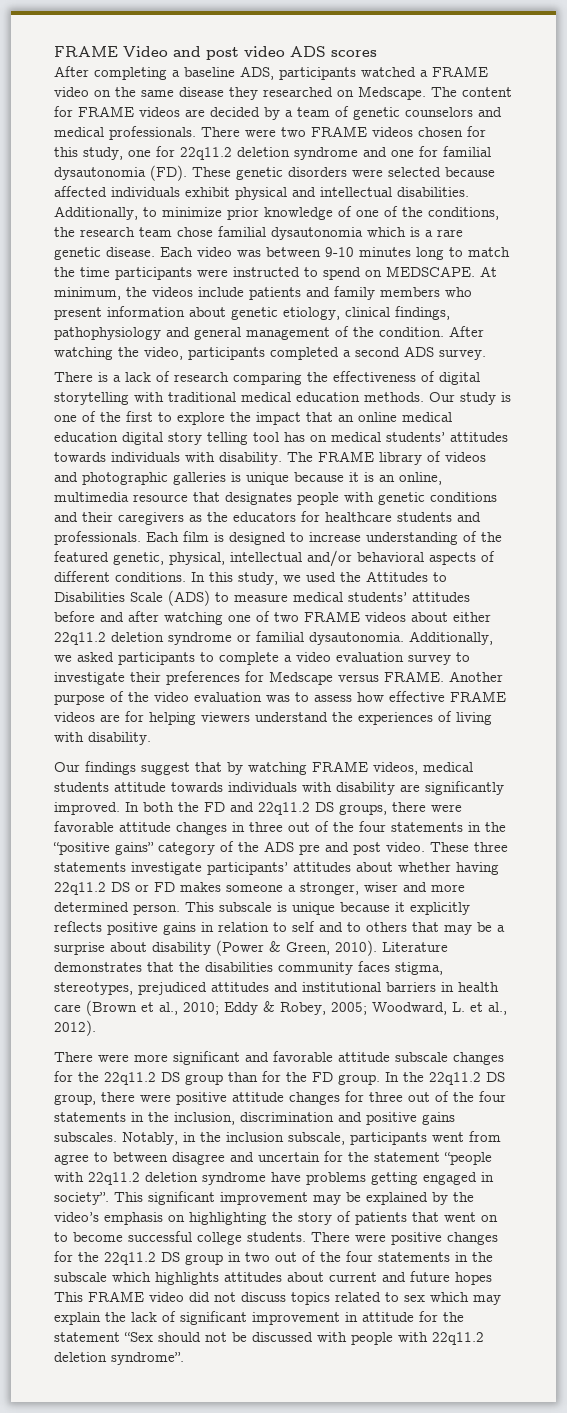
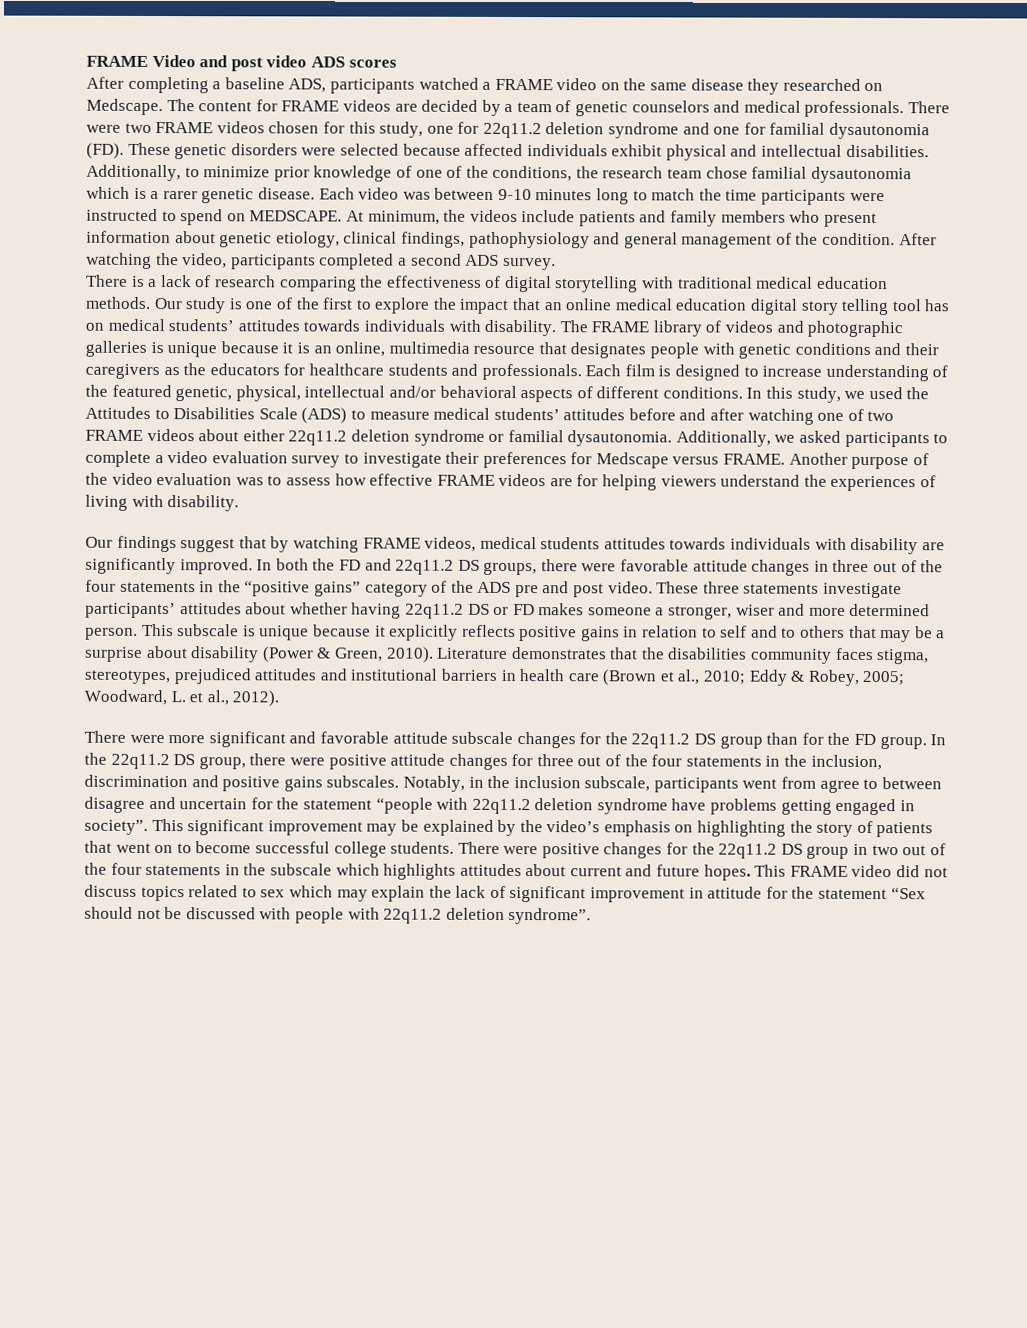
[437,229,463,237] rare -> [162,191,198,200] rarer
[114,782,166,792] attitude -> [603,537,666,550] attitudes
[455,1272,492,1285] hopes -> [703,864,751,881] hopes.

